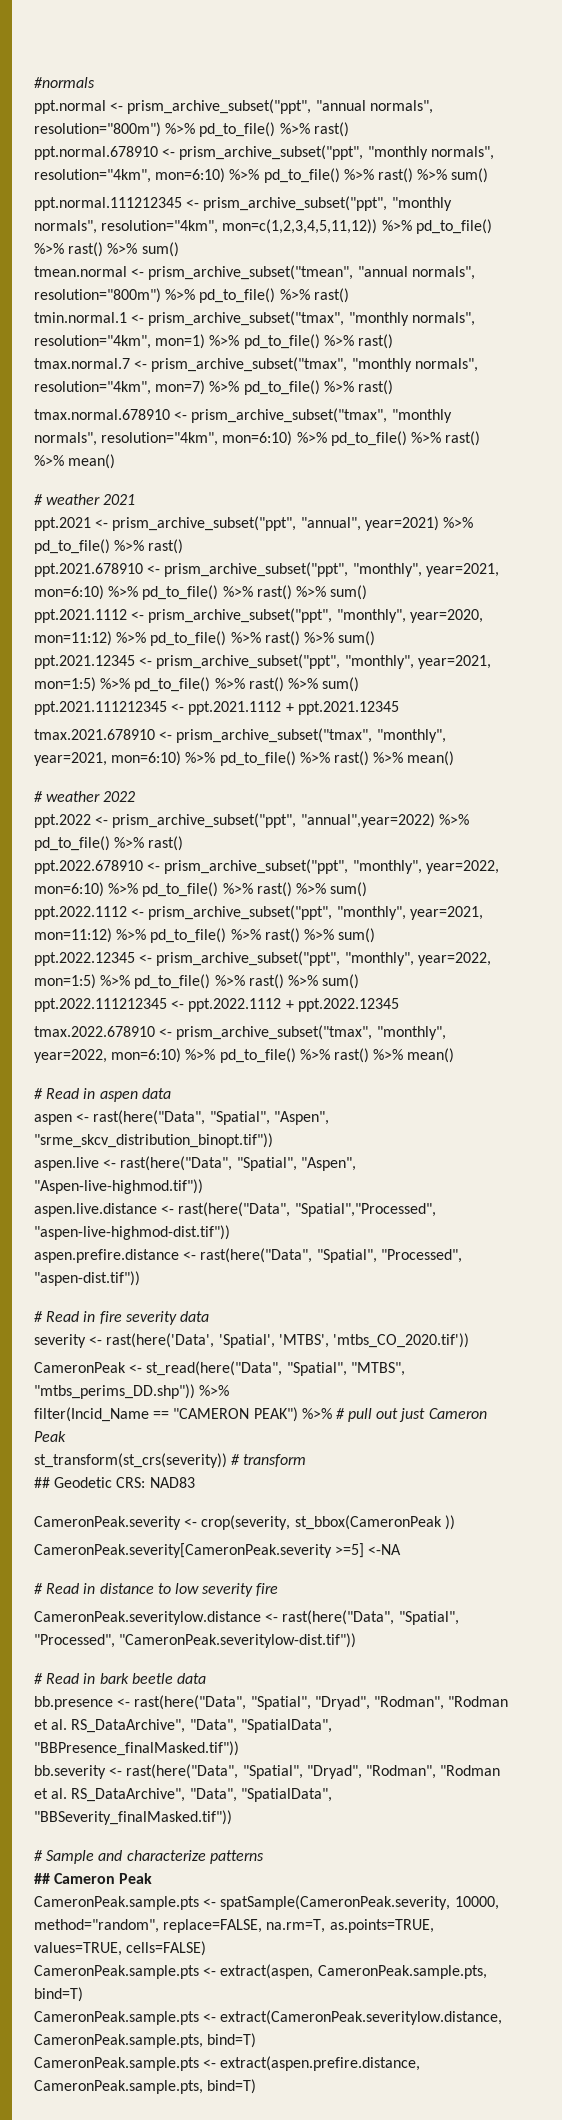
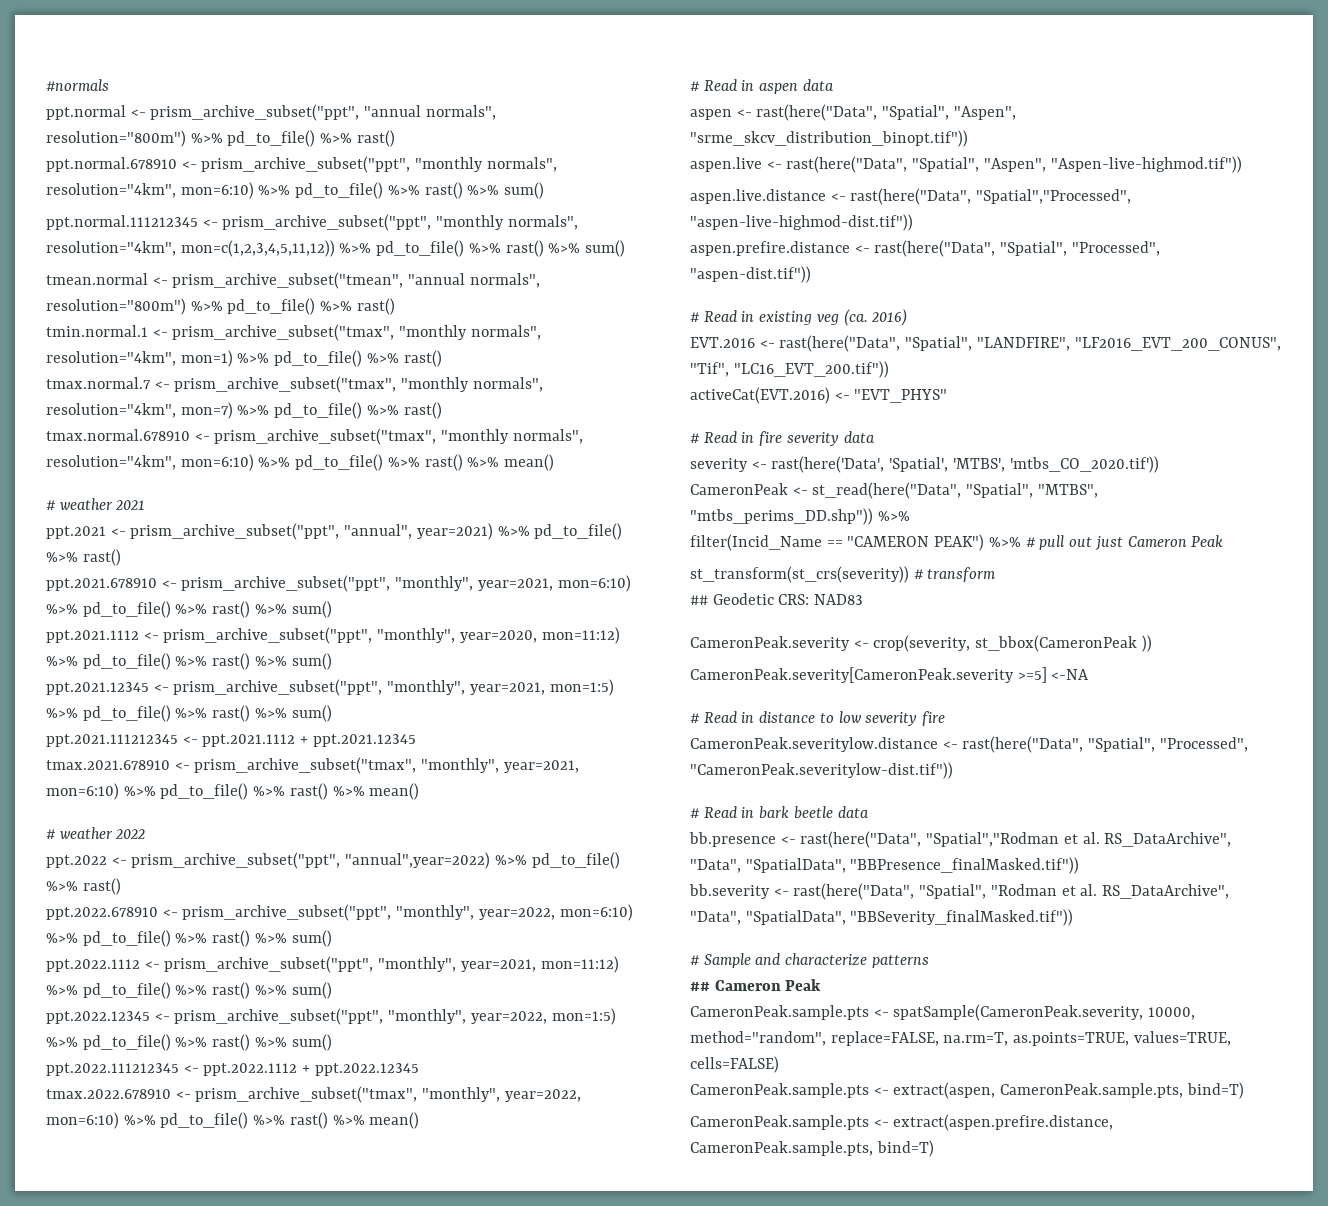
(140, 1278) none -> [690,309,908,326] [690,335,1281,352] [690,361,889,378] [690,387,948,404] // # Read in existing veg (ca. 2016) // EVT.2016 <- rast(here("Data", "Spatial", "LANDFIRE", "LF2016_EVT_200_CONUS", "Tif", "LC16_EVT_200.tif")) // activeCat(EVT.2016) <- "EVT_PHYS"
[250,1696,509,1710] "Spatial", "Dryad", "Rodman", "Rodman -> [926,832,1060,847] "Spatial","Rodman
[306,1765,436,1779] "Dryad", "Rodman", -> (987, 891) none
[34,2010,503,2025] [34,2033,257,2048] // CameronPeak.sample.pts <- extract(CameronPeak.severitylow.distance, CameronPeak.sample.pts, bind=T) -> (1244, 1090) none

